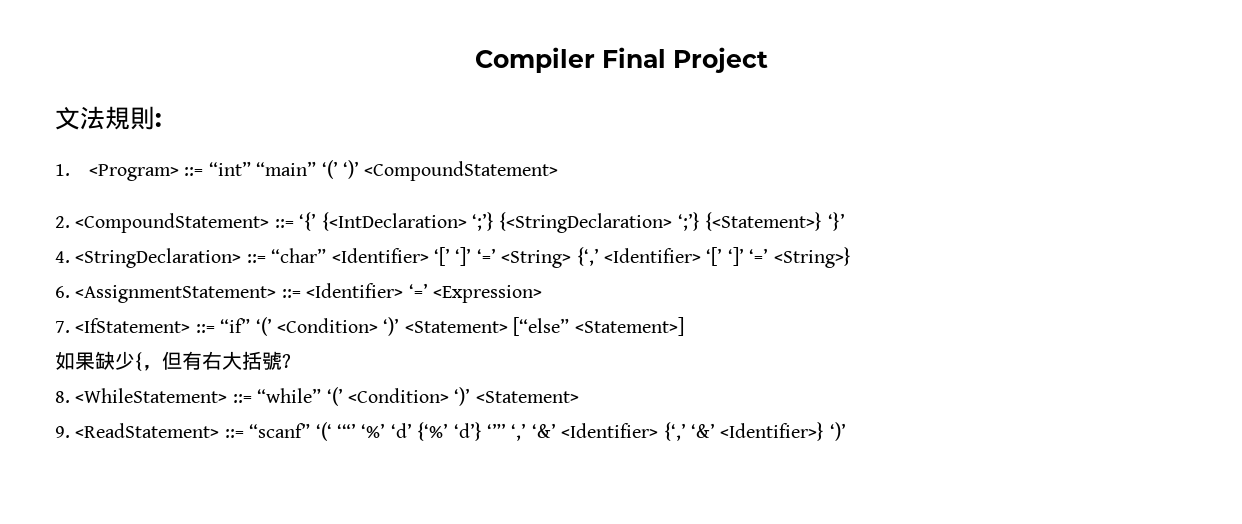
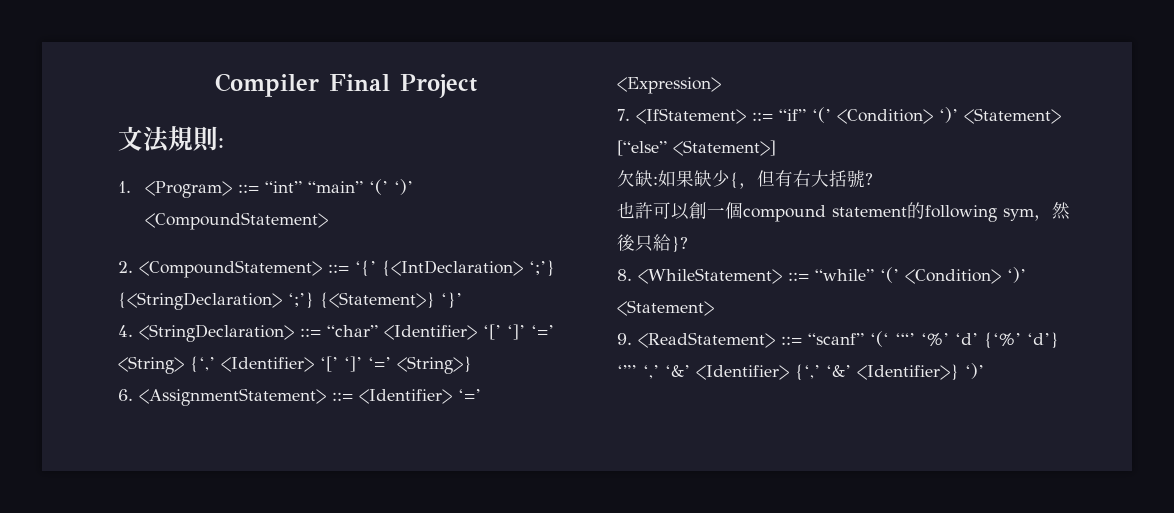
(684, 326) none -> [617,170,658,187] 欠缺:
(291, 361) none -> [617,202,1070,222] [617,234,688,253] // 也許可以創一個compound statement的following sym，然後只給}?

